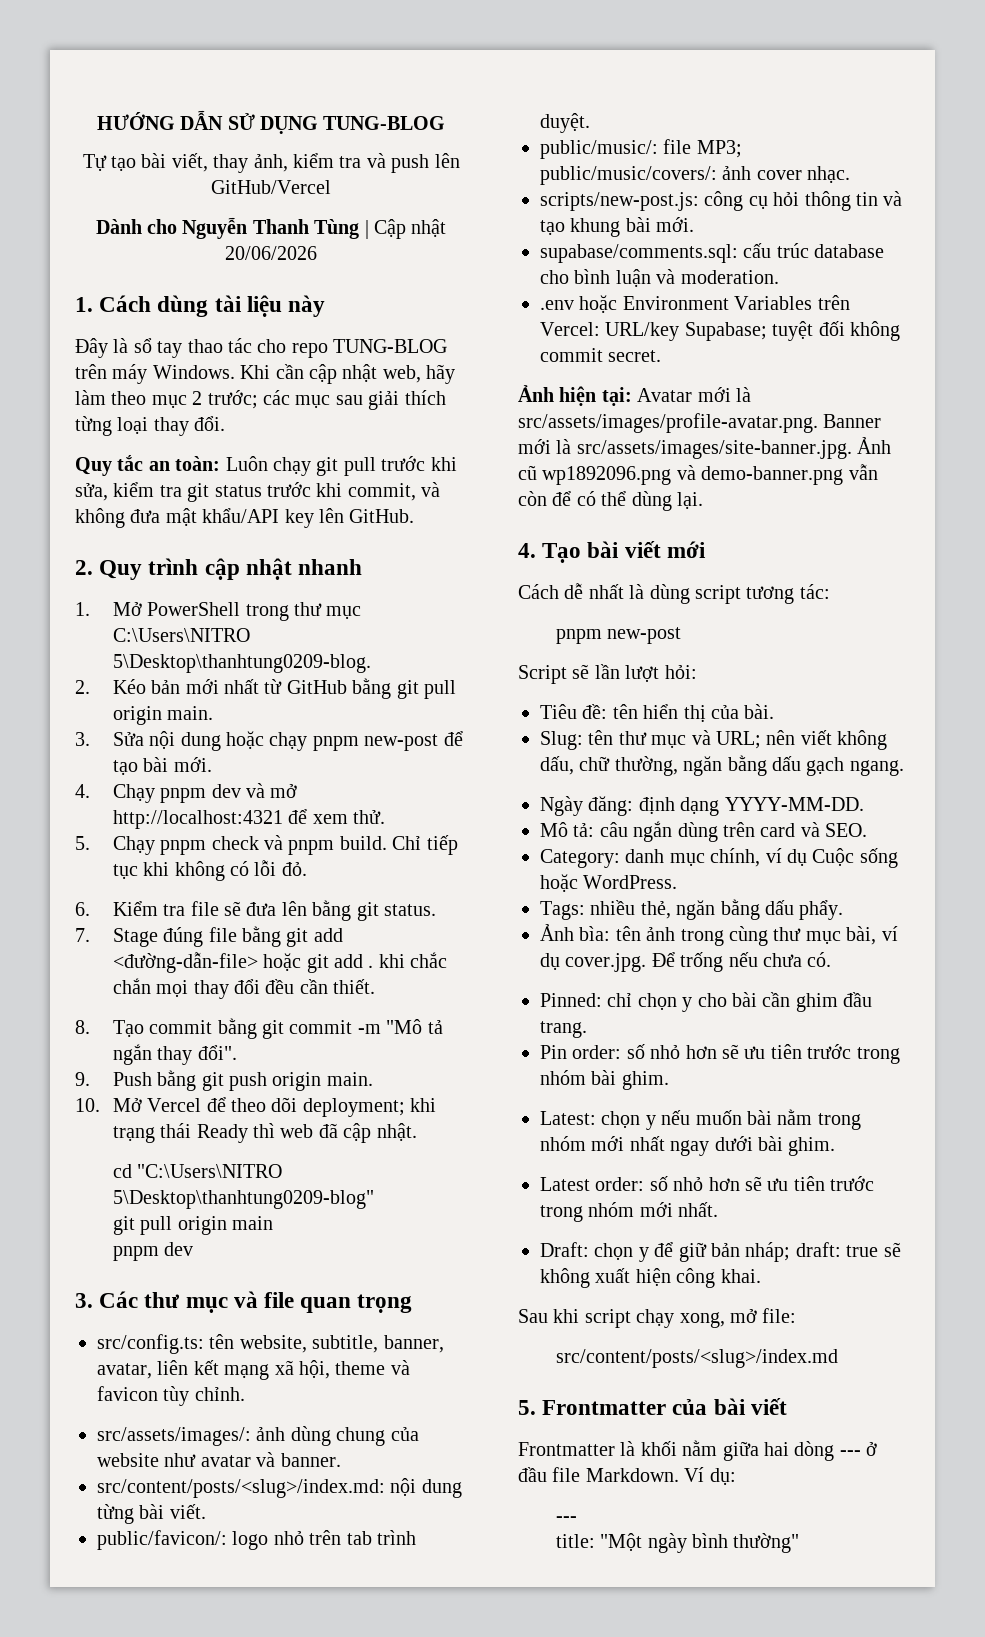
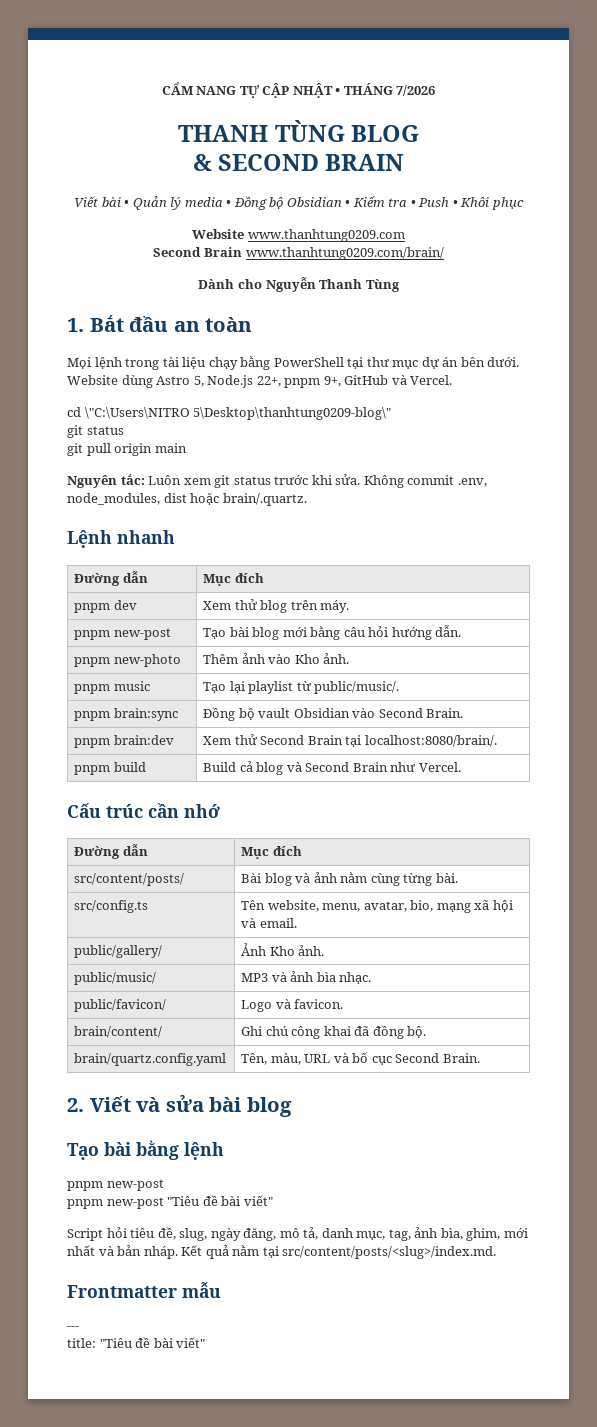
[96,110,446,134] [82,153,460,173] [211,180,331,194] HƯỚNG DẪN SỬ DỤNG TUNG-BLOG // Tự tạo bài viết, thay ảnh, kiểm tra và push lên GitHub/Vercel -> [161,82,436,98] [178,120,419,142] [192,154,405,171] [74,196,524,210] [192,229,405,242] [153,247,444,260] CẨM NANG TỰ CẬP NHẬT • THÁNG 7/2026 // THANH TÙNG BLOG // & SECOND BRAIN // Viết bài • Quản lý media • Đồng bộ Obsidian • Kiểm tra • Push • Khôi phục // Website www.thanhtung0209.com // Second Brain www.thanhtung0209.com/brain/
[364,219,447,239] [225,246,317,260] [75,295,326,317] [75,338,448,358] [75,364,456,384] [75,390,446,410] [75,416,226,436] [75,455,457,476] [75,482,441,502] [75,508,415,528] [75,558,363,580] [75,602,362,621] [112,628,250,642] [112,654,371,673] [75,678,456,699] [112,706,214,725] [75,731,463,751] [112,757,212,775] [75,783,298,803] [112,809,385,829] [75,835,458,855] [112,860,307,881] [75,900,436,921] [75,926,343,947] [112,952,448,973] [112,978,376,999] [75,1018,443,1039] [112,1044,237,1065] [75,1070,373,1091] [75,1097,437,1117] [112,1123,417,1143] [112,1164,283,1178] [112,1190,374,1209] [112,1216,273,1235] [112,1242,194,1261] [75,1291,413,1313] [97,1334,444,1354] [97,1360,410,1380] [97,1386,245,1406] [97,1426,419,1446] [97,1452,341,1467] [97,1478,462,1498] [97,1504,206,1524] [97,1530,416,1550] [540,113,590,133] [540,139,742,159] [540,166,851,185] [540,191,903,211] [540,217,695,237] [540,243,885,263] [540,269,779,287] [540,295,850,313] [540,321,900,341] [540,348,662,362] [518,385,751,406] [518,413,882,433] [518,437,892,459] [518,464,878,485] [518,491,703,511] [518,541,706,563] [518,583,830,604] [555,627,682,644] [518,664,697,684] [540,704,775,722] [540,730,888,750] [540,755,904,776] [540,796,864,816] [540,821,868,842] [540,848,898,868] [540,874,678,892] [540,899,844,920] [540,924,898,946] [540,952,832,972] [540,992,873,1012] [540,1021,587,1038] [540,1044,900,1064] [540,1070,669,1090] [540,1109,861,1130] [540,1136,836,1156] [540,1176,875,1191] [540,1202,719,1222] [540,1242,901,1262] [540,1268,761,1288] [518,1308,797,1328] [555,1349,838,1368] [518,1398,787,1415] [518,1440,878,1461] [518,1467,736,1485] [555,1516,577,1522] [555,1533,800,1553] | Cập nhật 20/06/2026 // 1. Cách dùng tài liệu này // Đây là sổ tay thao tác cho repo TUNG-BLOG trên máy Windows. Khi cần cập nhật web, hãy làm theo mục 2 trước; các mục sau giải thích từng loại thay đổi. // Quy tắc an toàn: Luôn chạy git pull trước khi sửa, kiểm tra git status trước khi commit, và không đưa mật khẩu/API key lên GitHub. // 2. Quy trình cập nhật nhanh // 1. Mở PowerShell trong thư mục C:\Users\NITRO 5\Desktop\thanhtung0209-blog. // 2. Kéo bản mới nhất từ GitHub bằng git pull origin main. // 3. Sửa nội dung hoặc chạy pnpm new-post để tạo bài mới. // 4. Chạy pnpm dev và mở http://localhost:4321 để xem thử. // 5. Chạy pnpm check và pnpm build. Chỉ tiếp tục khi không có lỗi đỏ. // 6. Kiểm tra file sẽ đưa lên bằng git status. // 7. Stage đúng file bằng git add <đường-dẫn-file> hoặc git add . khi chắc chắn mọi thay đổi đều cần thiết. // 8. Tạo commit bằng git commit -m "Mô tả ngắn thay đổi". // 9. Push bằng git push origin main. // 10. Mở Vercel để theo dõi deployment; khi trạng thái Ready thì web đã cập nhật. // cd "C:\Users\NITRO 5\Desktop\thanhtung0209-blog" // git pull origin main // pnpm dev // 3. Các thư mục và file quan trọng // src/config.ts: tên website, subtitle, banner, avatar, liên kết mạng xã hội, theme và favicon tùy chỉnh. // src/assets/images/: ảnh dùng chung của website như avatar và banner. // src/content/posts/<slug>/index.md: nội dung từng bài viết. // public/favicon/: logo nhỏ trên tab trình duyệt. // public/music/: file MP3; public/music/covers/: ảnh cover nhạc. // scripts/new-post.js: công cụ hỏi thông tin và tạo khung bài mới. // supabase/comments.sql: cấu trúc database cho bình luận và moderation. // .env hoặc Environment Variables trên Vercel: URL/key Supabase; tuyệt đối không commit secret. // Ảnh hiện tại: Avatar mới là src/assets/images/profile-avatar.png. Banner mới là src/assets/images/site-banner.jpg. Ảnh cũ wp1892096.png và demo-banner.png vẫn còn để có thể dùng lại. // 4. Tạo bài viết mới // Cách dễ nhất là dùng script tương tác: // pnpm new-post // Script sẽ lần lượt hỏi: // Tiêu đề: tên hiển thị của bài. // Slug: tên thư mục và URL; nên viết không dấu, chữ thường, ngăn bằng dấu gạch ngang. // Ngày đăng: định dạng YYYY-MM-DD. // Mô tả: câu ngắn dùng trên card và SEO. // Category: danh mục chính, ví dụ Cuộc sống hoặc WordPress. // Tags: nhiều thẻ, ngăn bằng dấu phẩy. // Ảnh bìa: tên ảnh trong cùng thư mục bài, ví dụ cover.jpg. Để trống nếu chưa có. // Pinned: chỉ chọn y cho bài cần ghim đầu trang. // Pin order: số nhỏ hơn sẽ ưu tiên trước trong nhóm bài ghim. // Latest: chọn y nếu muốn bài nằm trong nhóm mới nhất ngay dưới bài ghim. // Latest order: số nhỏ hơn sẽ ưu tiên trước trong nhóm mới nhất. // Draft: chọn y để giữ bản nháp; draft: true sẽ không xuất hiện công khai. // Sau khi script chạy xong, mở file: // src/content/posts/<slug>/index.md // 5. Frontmatter của bài viết // Frontmatter là khối nằm giữa hai dòng --- ở đầu file Markdown. Ví dụ: // --- // title: "Một ngày bình thường" -> [67,315,253,332] [67,356,520,370] [67,375,453,388] [67,407,392,420] [67,425,124,438] [67,443,187,456] [67,474,487,488] [67,492,307,506] [67,530,175,548] [74,571,148,586] [203,573,264,586] [74,600,137,613] [203,599,350,613] [74,628,171,640] [203,625,462,640] [74,654,181,667] [203,653,350,664] [74,681,150,694] [203,681,400,694] [74,708,178,721] [203,707,464,721] [74,735,174,748] [203,734,497,747] [74,762,146,775] [203,761,461,775] [67,803,220,818] [74,844,148,859] [241,846,302,859] [74,873,185,886] [241,872,458,886] [74,900,149,913] [241,900,513,913] [241,918,297,928] [74,945,163,958] [241,943,325,956] [74,972,157,985] [241,971,372,984] [74,999,167,1012] [241,999,344,1012] [74,1026,163,1038] [241,1025,427,1039] [74,1053,227,1066] [241,1052,480,1065] [67,1094,292,1117] [67,1140,224,1160] [67,1179,164,1191] [67,1195,273,1209] [67,1227,528,1241] [67,1245,497,1259] [67,1282,221,1298] [67,1326,79,1330] [67,1337,206,1348] // 1. Bắt đầu an toàn // Mọi lệnh trong tài liệu chạy bằng PowerShell tại thư mục dự án bên dưới. Website dùng Astro 5, Node.js 22+, pnpm 9+, GitHub và Vercel. // cd \"C:\Users\NITRO 5\Desktop\thanhtung0209-blog\" // git status // git pull origin main // Nguyên tắc: Luôn xem git status trước khi sửa. Không commit .env, node_modules, dist hoặc brain/.quartz. // Lệnh nhanh // Đường dẫn | Mục đích // pnpm dev | Xem thử blog trên máy. // pnpm new-post | Tạo bài blog mới bằng câu hỏi hướng dẫn. // pnpm new-photo | Thêm ảnh vào Kho ảnh. // pnpm music | Tạo lại playlist từ public/music/. // pnpm brain:sync | Đồng bộ vault Obsidian vào Second Brain. // pnpm brain:dev | Xem thử Second Brain tại localhost:8080/brain/. // pnpm build | Build cả blog và Second Brain như Vercel. // Cấu trúc cần nhớ // Đường dẫn | Mục đích // src/content/posts/ | Bài blog và ảnh nằm cùng từng bài. // src/config.ts | Tên website, menu, avatar, bio, mạng xã hội và email. // public/gallery/ | Ảnh Kho ảnh. // public/music/ | MP3 và ảnh bìa nhạc. // public/favicon/ | Logo và favicon. // brain/content/ | Ghi chú công khai đã đồng bộ. // brain/quartz.config.yaml | Tên, màu, URL và bố cục Second Brain. // 2. Viết và sửa bài blog // Tạo bài bằng lệnh // pnpm new-post // pnpm new-post "Tiêu đề bài viết" // Script hỏi tiêu đề, slug, ngày đăng, mô tả, danh mục, tag, ảnh bìa, ghim, mới nhất và bản nháp. Kết quả nằm tại src/content/posts/<slug>/index.md. // Frontmatter mẫu // --- // title: "Tiêu đề bài viết"

